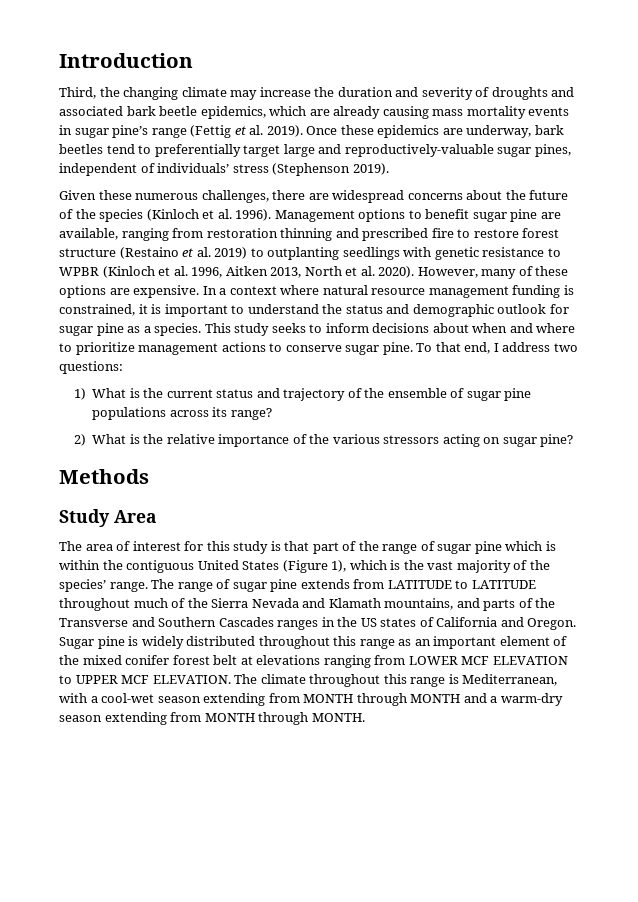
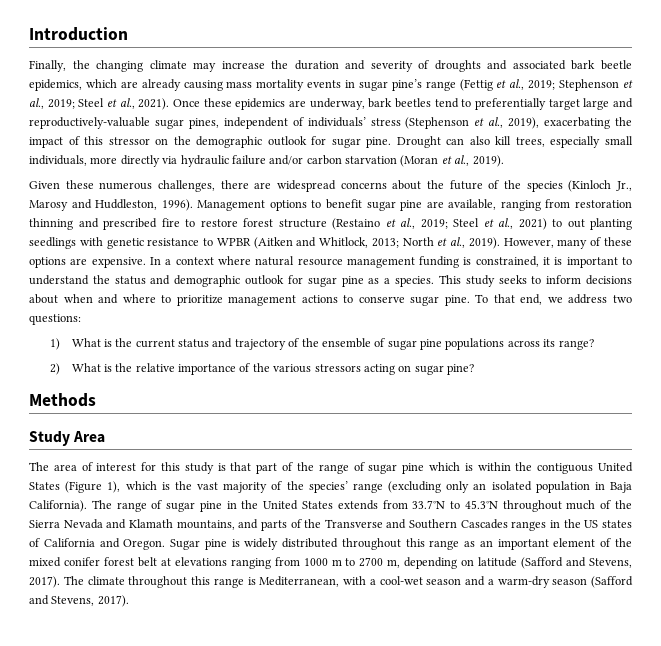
[59,87,96,99] Third, -> [29,60,66,72] Finally,
[249,125,303,137] al. 2019). -> [509,79,633,91] [29,98,170,110] al., 2019; Stephenson et al., 2019; Steel et al., 2021).
(351, 169) none -> [474,117,633,129] [29,136,633,148] [29,155,470,167] et al., 2019), exacerbating the impact of this stressor on the demographic outlook for sugar pine. Drought can also kill trees, especially small individuals, more directly via hydraulic failure and/or carbon starvation (Moran et al.,
[202,209,232,219] et al. -> [616,181,632,191] [29,199,158,211] Jr., Marosy and Huddleston,
[196,247,340,260] al. 2019) to outplanting -> [400,218,632,230] al., 2019; Steel et al., 2021) to out planting
[102,266,415,278] (Kinloch et al. 1996, Aitken 2013, North et al. 2020). -> [253,237,500,249] (Aitken and Whitlock, 2013; North et al., 2019).
[493,343,499,352] I -> [547,297,563,303] we
[109,582,148,592] range. -> [352,481,632,493] [29,500,87,512] range (excluding only an isolated population in Baja California).
[300,579,536,589] extends from LATITUDE to LATITUDE -> [226,500,498,510] in the United States extends from 33.7°N to 45.3°N
[408,656,568,665] [59,675,231,684] LOWER MCF ELEVATION to UPPER MCF ELEVATION. -> [303,557,633,569] [29,576,60,588] 1000 m to 2700 m, depending on latitude (Safford and Stevens, 2017).
[203,693,563,706] [59,712,365,725] extending from MONTH through MONTH and a warm-dry season extending from MONTH through MONTH. -> [465,576,633,588] [29,595,129,607] and a warm-dry season (Safford and Stevens, 2017).

